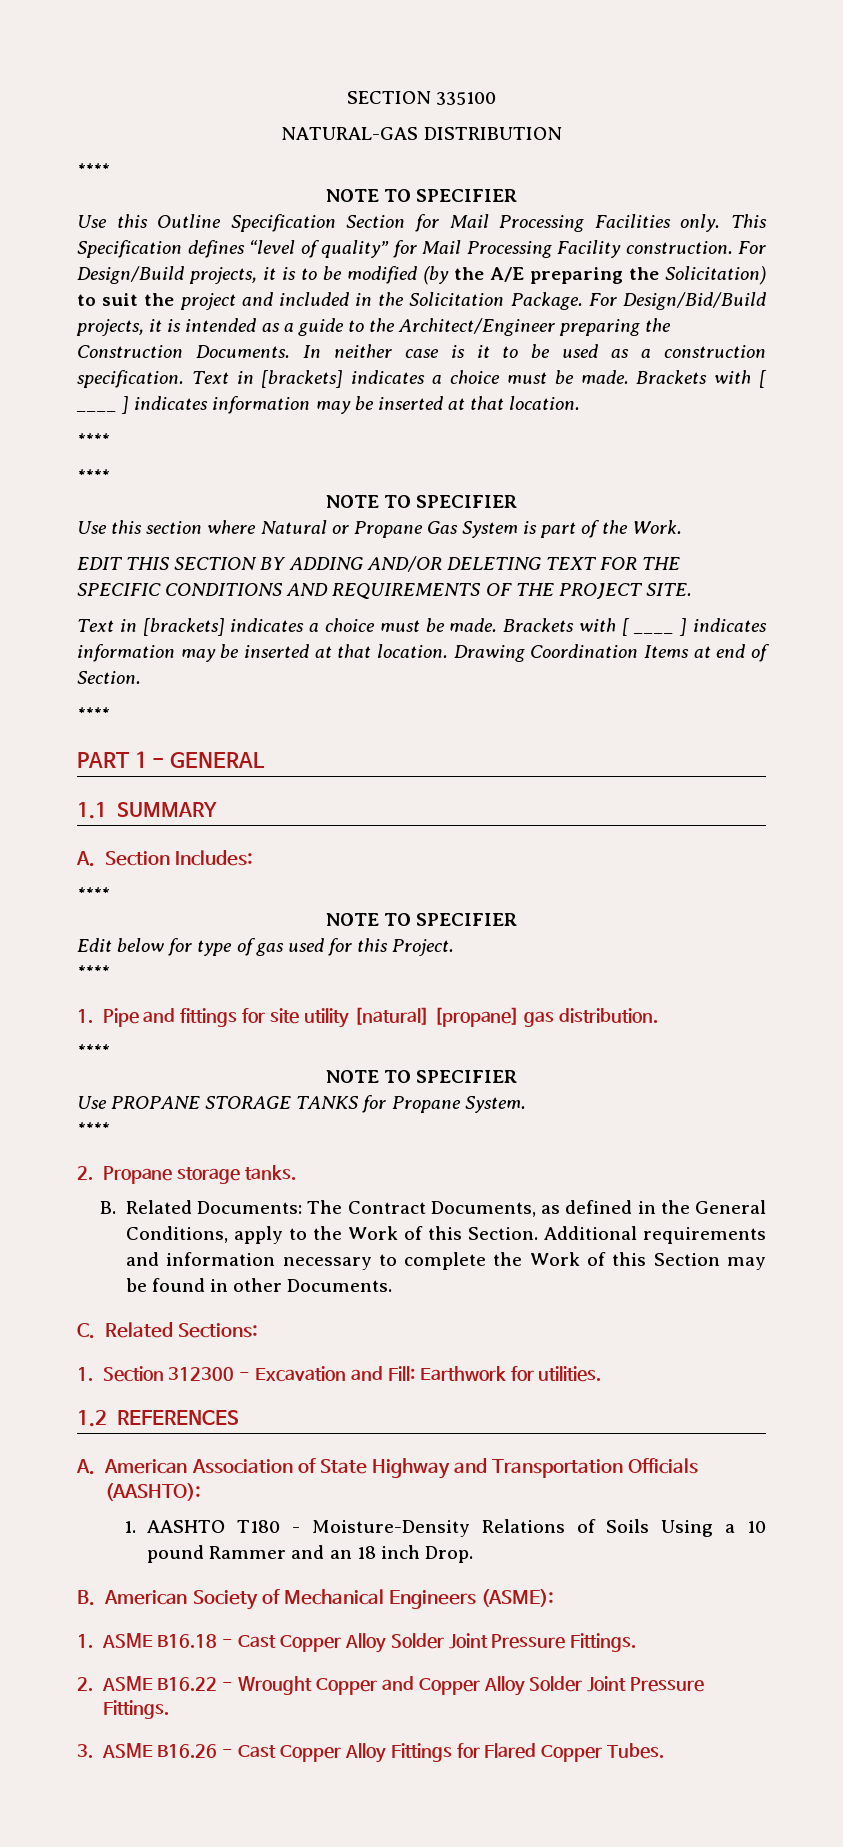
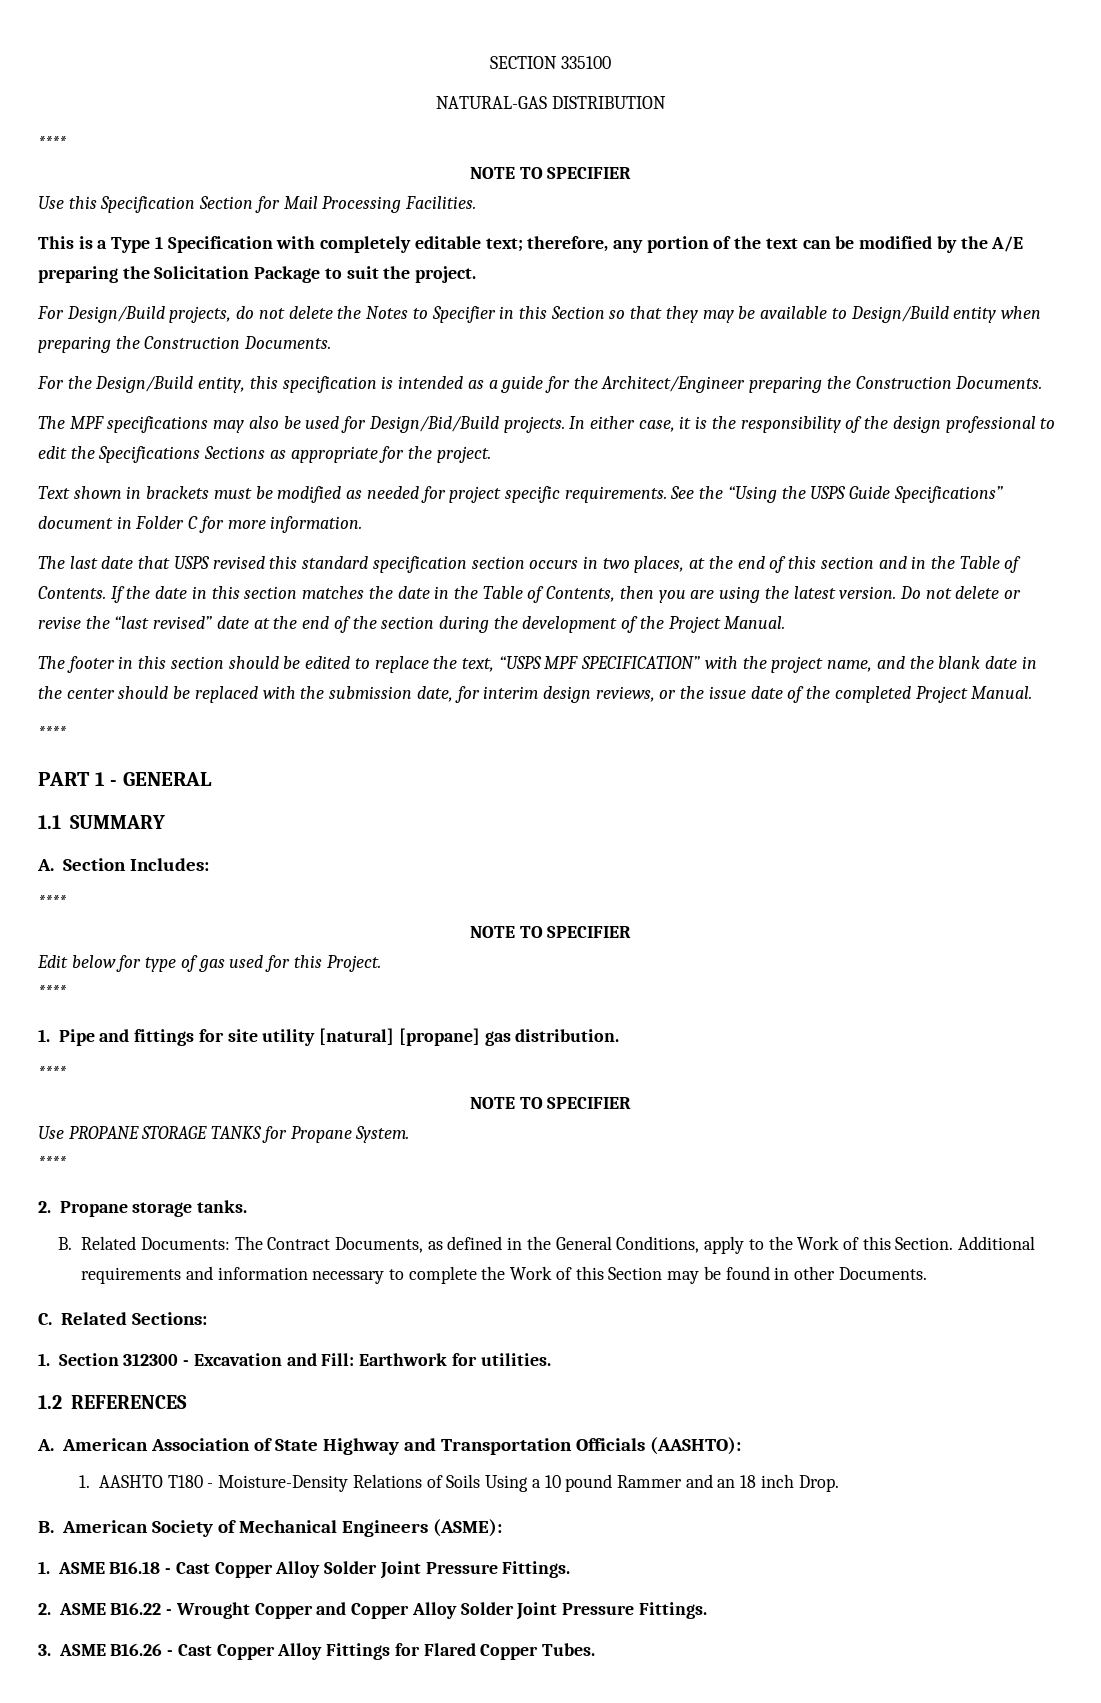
[157,214,222,228] Outline -> (97, 202) none
[594,214,767,232] [77,240,766,258] [77,266,449,285] Facilities only. This Specification defines “level of quality” for Mail Processing Facility construction. For Design/Build projects, it is to be modified (by -> [405,196,477,209] [38,236,957,253] Facilities. // This is a Type 1 Specification with completely editable text; therefore, any portion of the text can be modified by
[665,266,766,285] Solicitation) -> [154,266,321,283] Solicitation Package
[179,292,766,310] [76,319,163,336] project and included in the Solicitation Package. For Design/Bid/Build projects, it -> [415,266,477,283] [37,306,1041,323] [38,336,332,353] [37,376,377,393] project. // For Design/Build projects, do not delete the Notes to Specifier in this Section so that they may be available to Design/Build entity when preparing the Construction Documents. // For the Design/Build entity, this specification
[347,320,364,332] to -> [544,376,570,393] for
[302,344,766,358] [77,370,767,388] [76,396,581,414] [77,433,110,446] [77,469,110,482] [325,495,518,508] [77,520,682,538] [77,556,681,572] [77,583,692,599] [77,618,767,636] [77,644,769,662] [77,671,141,684] In neither case is it to be used as a construction specification. Text in [brackets] indicates a choice must be made. Brackets with [ ____ ] indicates information may be inserted at that location. // **** // **** // NOTE TO SPECIFIER // Use this section where Natural or Propane Gas System is part of the Work. // EDIT THIS SECTION BY ADDING AND/OR DELETING TEXT FOR THE SPECIFIC CONDITIONS AND REQUIREMENTS OF THE PROJECT SITE. // Text in [brackets] indicates a choice must be made. Brackets with [ ____ ] indicates information may be inserted at that location. Drawing Coordination Items at end of Section. -> [38,416,1056,433] [38,446,491,463] [38,486,1003,503] [38,516,363,533] [38,556,1022,573] [38,586,1022,603] [38,616,786,633] [38,656,1037,673] [38,686,1033,703] // The MPF specifications may also be used for Design/Bid/Build projects. In either case, it is the responsibility of the design professional to edit the Specifications Sections as appropriate for the project. // Text shown in brackets must be modified as needed for project specific requirements. See the “Using the USPS Guide Specifications” document in Folder C for more information. // The last date that USPS revised this standard specification section occurs in two places, at the end of this section and in the Table of Contents. If the date in this section matches the date in the Table of Contents, then you are using the latest version. Do not delete or revise the “last revised” date at the end of the section during the development of the Project Manual. // The footer in this section should be edited to replace the text, “USPS MPF SPECIFICATION” with the project name, and the blank date in the center should be replaced with the submission date, for interim design reviews, or the issue date of the completed Project Manual.

